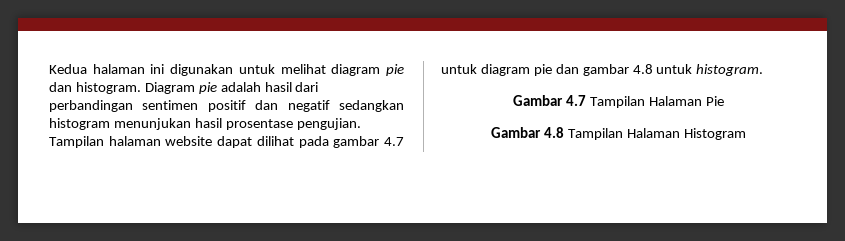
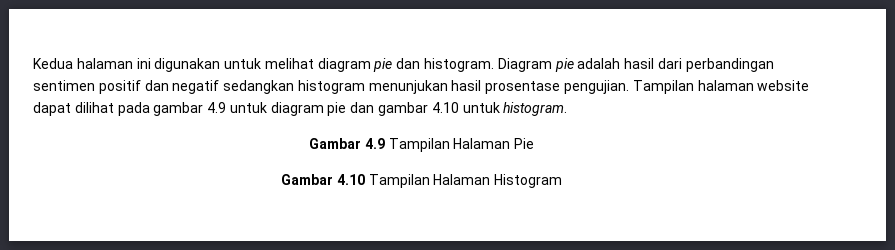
[384,137,405,146] 4.7 -> [207,102,227,113] 4.9
[632,64,653,74] 4.8 -> [431,102,459,113] 4.10
[566,95,587,106] 4.7 -> [364,138,385,149] 4.9
[544,127,565,138] 4.8 -> [336,174,365,185] 4.10

